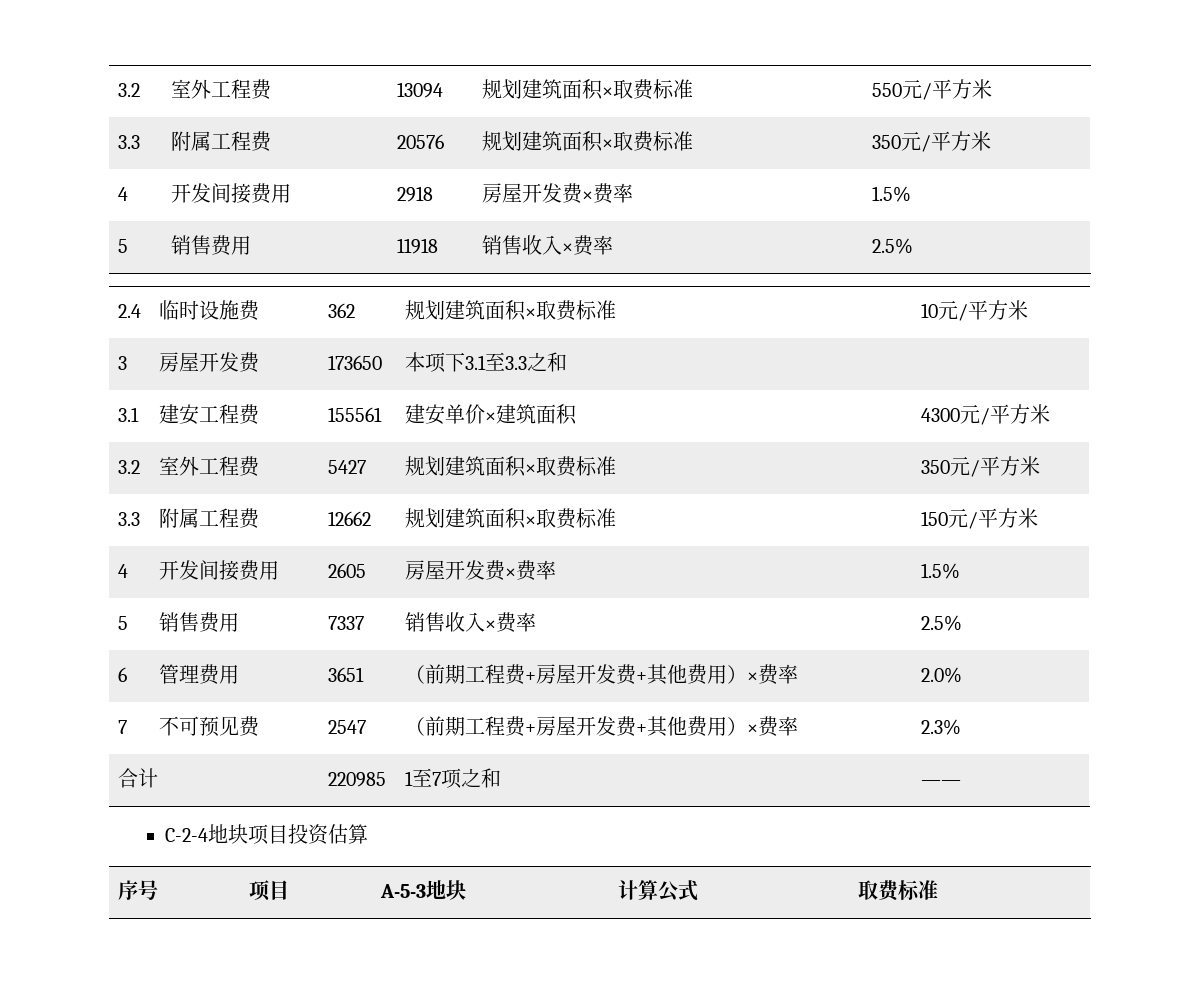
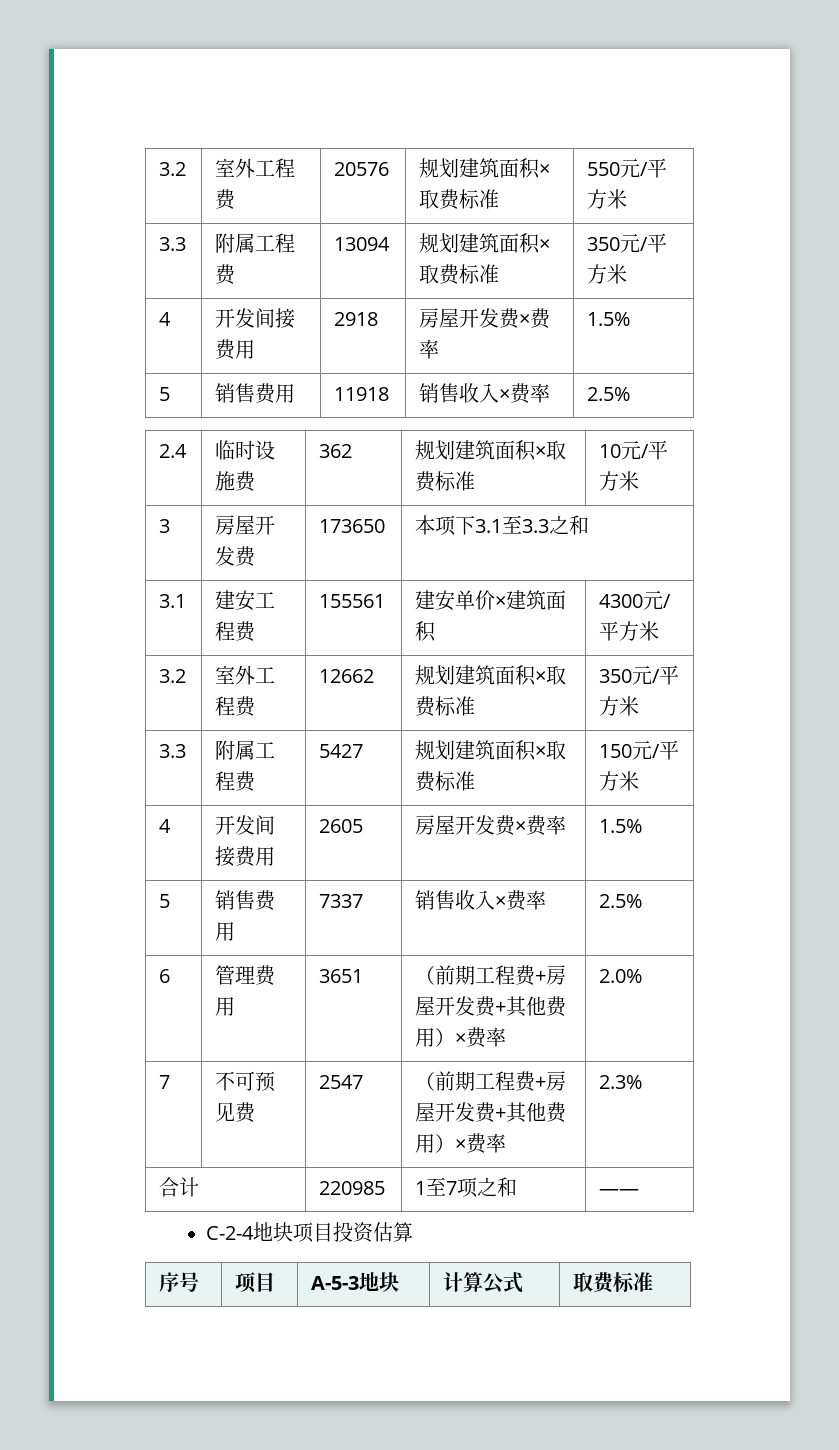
[117,83,140,97] [170,79,272,100] [396,82,443,98] 3.2 | 室外工程费 | 13094 -> [159,162,187,176] [215,158,296,178] [215,189,237,210] [334,162,390,176] 3.2 | 室外工程费 | 20576
[396,134,444,149] 20576 -> [334,237,391,251] 13094
[327,460,366,474] 5427 -> [319,669,375,683] 12662
[327,511,371,526] 12662 -> [319,744,364,758] 5427

